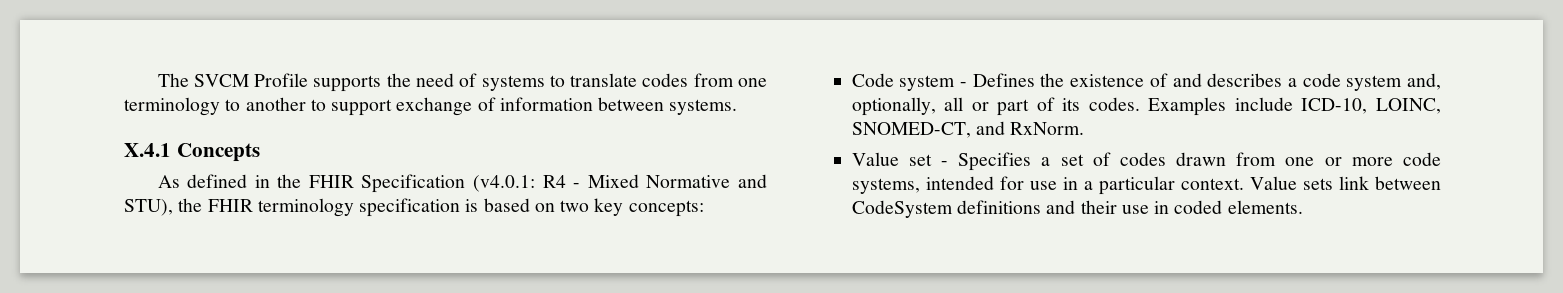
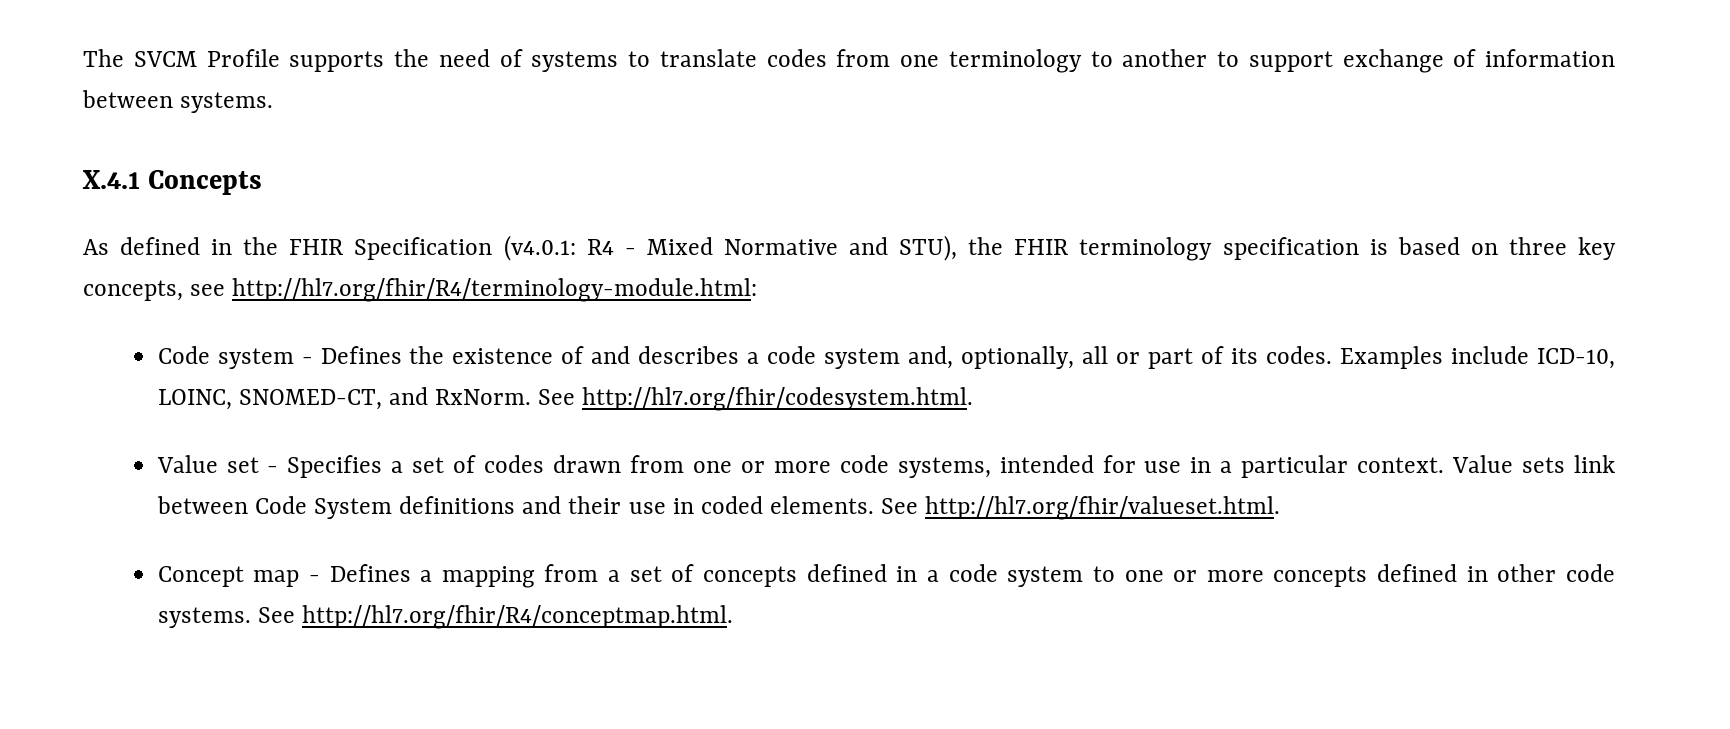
[560,198,704,217] two key concepts: -> [1508,237,1616,260] [83,278,758,302] three key concepts, see http://hl7.org/fhir/R4/terminology-module.html:
(1085, 128) none -> [538,387,974,411] See http://hl7.org/fhir/codesystem.html.
[851,200,953,218] CodeSystem -> [254,496,392,519] Code System
(1303, 207) none -> [881,496,1281,520] [157,564,1616,588] [157,605,733,629] See http://hl7.org/fhir/valueset.html. // Concept map - Defines a mapping from a set of concepts defined in a code system to one or more concepts defined in other code systems. See http://hl7.org/fhir/R4/conceptmap.html.

